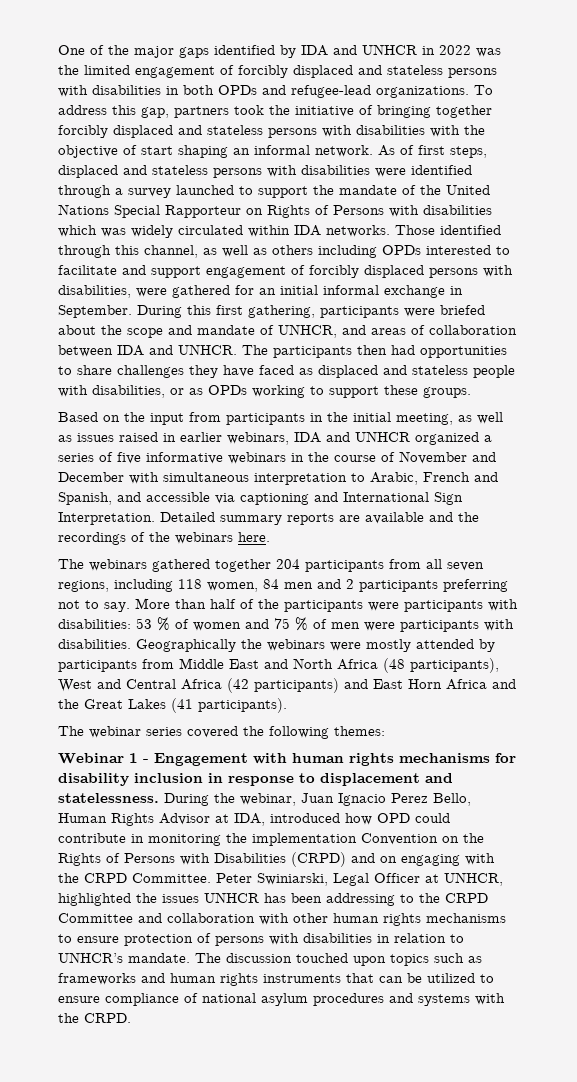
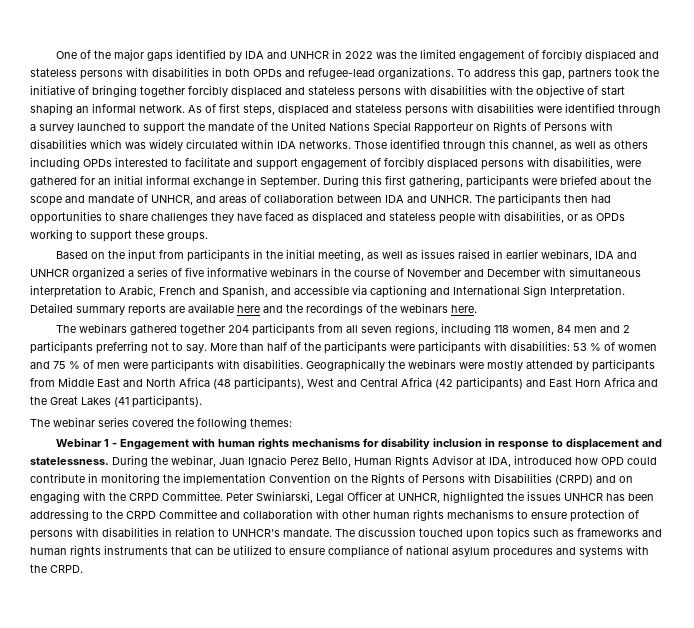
(424, 518) none -> [237,305,260,313] here

